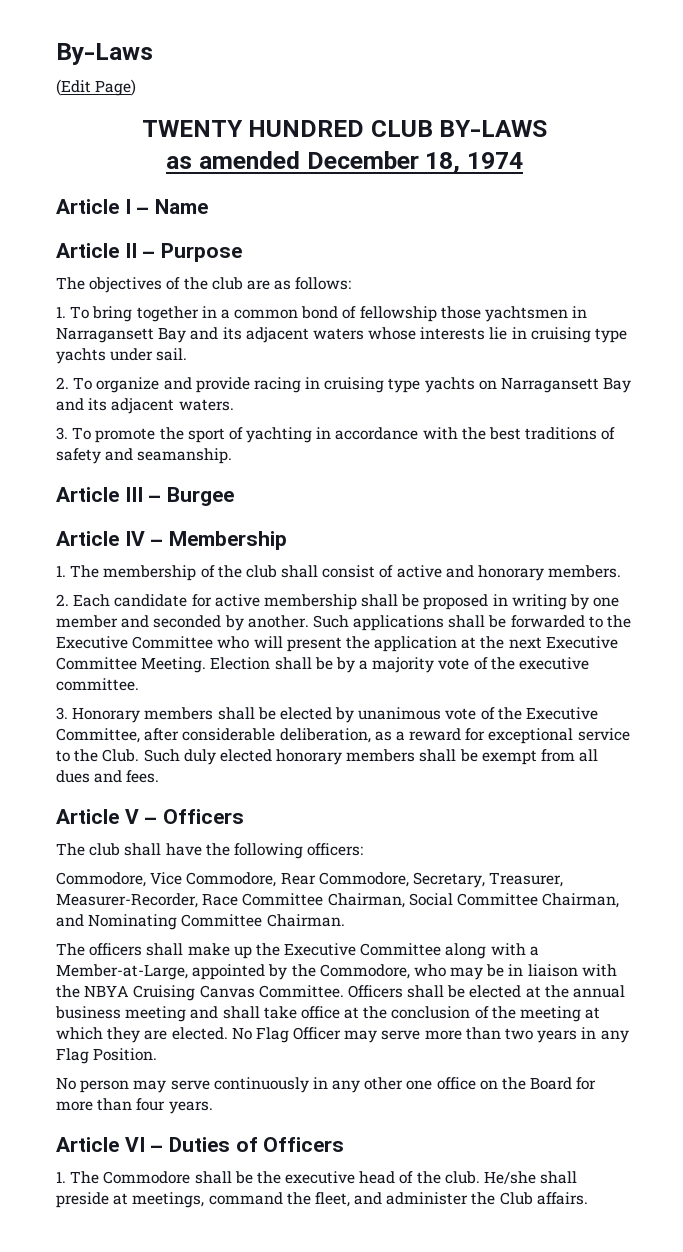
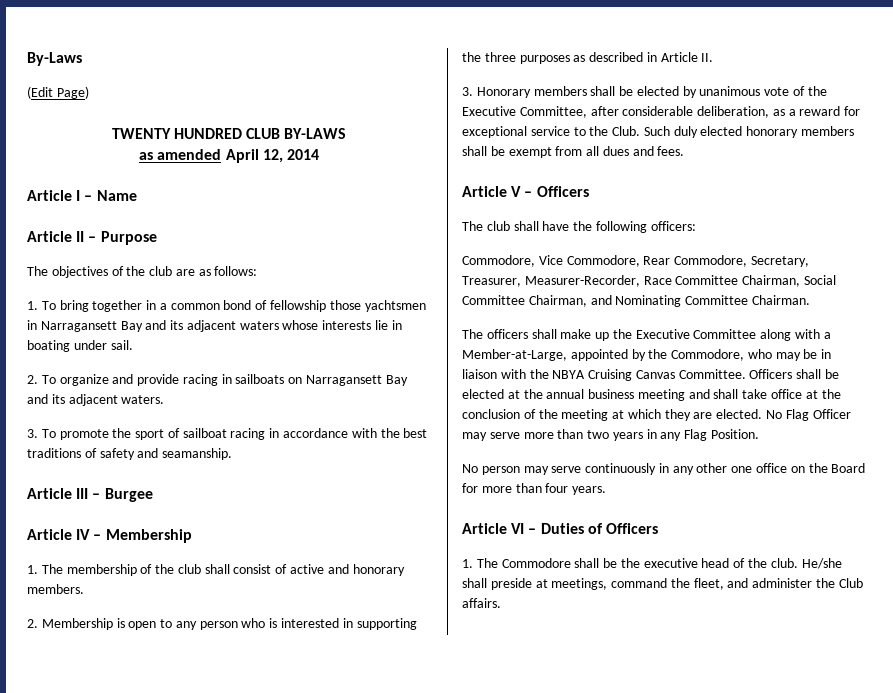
[306,151,523,174] December 18, 1974 -> [225,149,320,163] April 12, 2014
[530,327,628,343] [56,348,106,364] cruising type yachts -> [27,340,70,352] boating
[324,377,475,393] cruising type yachts -> [235,374,285,384] sailboats
[246,427,313,443] yachting -> [182,428,266,440] sailboat racing
[73,594,620,610] [56,615,632,631] [56,636,618,652] [56,657,590,673] [56,678,139,691] Each candidate for active membership shall be proposed in writing by one member and seconded by another. Such applications shall be forwarded to the Executive Committee who will present the application at the next Executive Committee Meeting. Election shall be by a majority vote of the executive committee. -> [41,618,417,630] [462,52,714,64] Membership is open to any person who is interested in supporting the three purposes as described in Article II.

